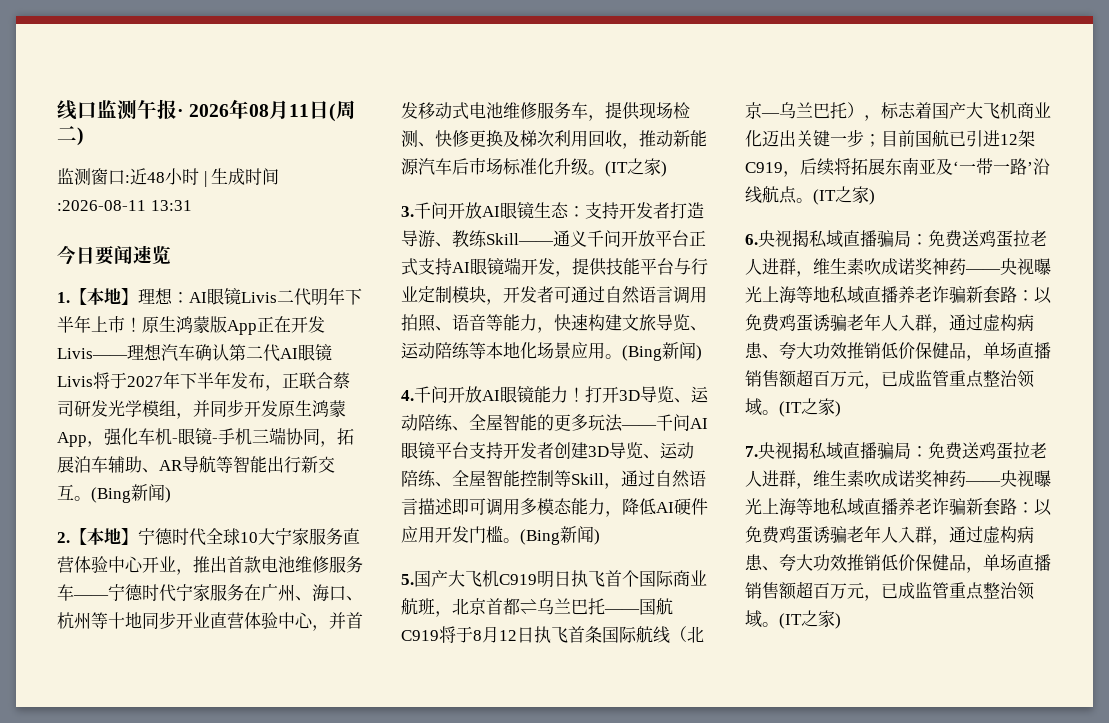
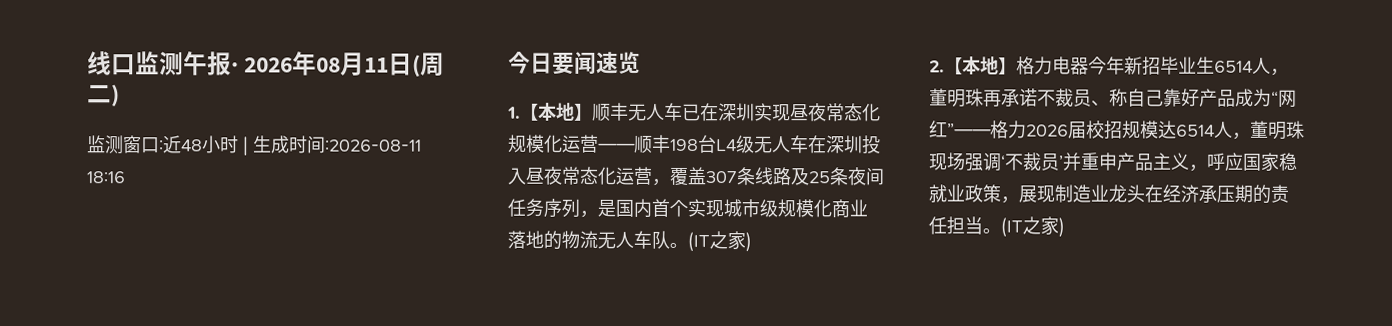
[150,200,192,211] 13:31 -> [86,171,125,184] 18:16
[138,287,362,306] [57,315,325,335] [57,343,332,362] [57,371,350,391] [57,399,346,419] [57,427,354,447] [57,456,335,473] [57,484,171,503] [57,528,360,546] [57,556,363,575] [57,583,363,602] [57,611,363,631] [401,102,690,121] [401,130,707,149] [401,158,667,177] [401,201,704,219] [401,230,706,248] [401,257,708,277] [401,286,707,305] [401,314,707,333] [401,342,702,361] [401,385,709,403] [401,414,708,432] [401,441,694,459] [401,470,706,489] [401,498,708,517] [401,525,600,545] [401,570,707,588] [401,598,673,617] [401,626,704,644] [745,102,1051,121] [745,129,1035,147] [745,158,1050,177] [745,186,875,205] [745,229,1047,248] [745,258,1051,277] [745,286,1052,304] [745,313,1034,333] [745,342,1051,361] [745,369,1035,389] [745,398,841,417] [745,441,1047,460] [745,470,1051,489] [745,498,1052,516] [745,525,1034,545] [745,554,1051,573] [745,581,1035,601] [745,610,762,628] 理想：AI眼镜Livis二代明年下半年上市！原生鸿蒙版App正在开发Livis——理想汽车确认第二代AI眼镜Livis将于2027年下半年发布，正联合蔡司研发光学模组，并同步开发原生鸿蒙App，强化车机-眼镜-手机三端协同，拓展泊车辅助、AR导航等智能出行新交互。(Bing新闻) // 2.【本地】宁德时代全球10大宁家服务直营体验中心开业，推出首款电池维修服务车——宁德时代宁家服务在广州、海口、杭州等十地同步开业直营体验中心，并首发移动式电池维修服务车，提供现场检测、快修更换及梯次利用回收，推动新能源汽车后市场标准化升级。(IT之家) // 3.千问开放AI眼镜生态：支持开发者打造导游、教练Skill——通义千问开放平台正式支持AI眼镜端开发，提供技能平台与行业定制模块，开发者可通过自然语言调用拍照、语音等能力，快速构建文旅导览、运动陪练等本地化场景应用。(Bing新闻) // 4.千问开放AI眼镜能力！打开3D导览、运动陪练、全屋智能的更多玩法——千问AI眼镜平台支持开发者创建3D导览、运动陪练、全屋智能控制等Skill，通过自然语言描述即可调用多模态能力，降低AI硬件应用开发门槛。(Bing新闻) // 5.国产大飞机C919明日执飞首个国际商业航班，北京首都⇌乌兰巴托——国航C919将于8月12日执飞首条国际航线（北京—乌兰巴托），标志着国产大飞机商业化迈出关键一步；目前国航已引进12架C919，后续将拓展东南亚及‘一带一路’沿线航点。(IT之家) // 6.央视揭私域直播骗局：免费送鸡蛋拉老人进群，维生素吹成诺奖神药——央视曝光上海等地私域直播养老诈骗新套路：以免费鸡蛋诱骗老年人入群，通过虚构病患、夸大功效推销低价保健品，单场直播销售额超百万元，已成监管重点整治领域。(IT之家) // 7.央视揭私域直播骗局：免费送鸡蛋拉老人进群，维生素吹成诺奖神药——央视曝光上海等地私域直播养老诈骗新套路：以免费鸡蛋诱骗老年人入群，通过虚构病患、夸大功效推销低价保健品，单场直播销售额超百万元，已成监管重点整治领域 -> [592,102,881,122] [508,134,881,155] [507,166,884,186] [507,198,868,218] [507,230,752,253] [929,56,1289,76] [929,88,1297,108] [929,120,1305,140] [928,152,1298,172] [928,184,1289,204] [928,216,983,235] 顺丰无人车已在深圳实现昼夜常态化规模化运营——顺丰198台L4级无人车在深圳投入昼夜常态化运营，覆盖307条线路及25条夜间任务序列，是国内首个实现城市级规模化商业落地的物流无人车队。(IT之家) // 2.【本地】格力电器今年新招毕业生6514人，董明珠再承诺不裁员、称自己靠好产品成为“网红”——格力2026届校招规模达6514人，董明珠现场强调‘不裁员’并重申产品主义，呼应国家稳就业政策，展现制造业龙头在经济承压期的责任担当

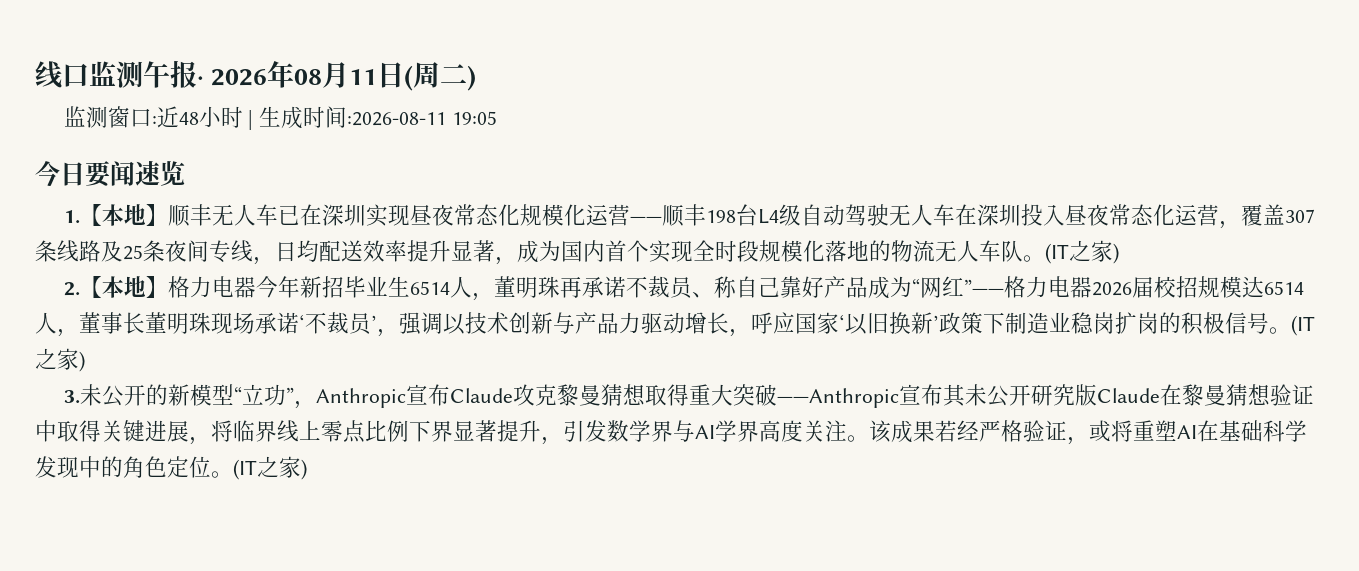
[86,171,125,184] 18:16 -> [452,111,498,125] 19:05
(755, 144) none -> [800,204,889,226] 自动驾驶
[507,198,868,218] 任务序列，是国内首个实现城市级规模化商业 -> [209,240,825,265] 专线，日均配送效率提升显著，成为国内首个实现全时段规模化
(1027, 129) none -> [1047,276,1092,298] 电器
(1269, 129) none -> [101,312,167,334] 事长董
[964,152,1002,172] 强调 -> [255,312,299,334] 承诺
[1062,152,1298,172] [928,184,1289,204] [928,216,983,235] 并重申产品主义，呼应国家稳就业政策，展现制造业龙头在经济承压期的责任担当 -> [377,312,1315,337] [35,348,85,372] [63,384,1314,409] [35,420,1307,445] [35,456,211,478] ，强调以技术创新与产品力驱动增长，呼应国家‘以旧换新’政策下制造业稳岗扩岗的积极信号。(IT之家) // 3.未公开的新模型“立功”，Anthropic宣布Claude攻克黎曼猜想取得重大突破——Anthropic宣布其未公开研究版Claude在黎曼猜想验证中取得关键进展，将临界线上零点比例下界显著提升，引发数学界与AI学界高度关注。该成果若经严格验证，或将重塑AI在基础科学发现中的角色定位

